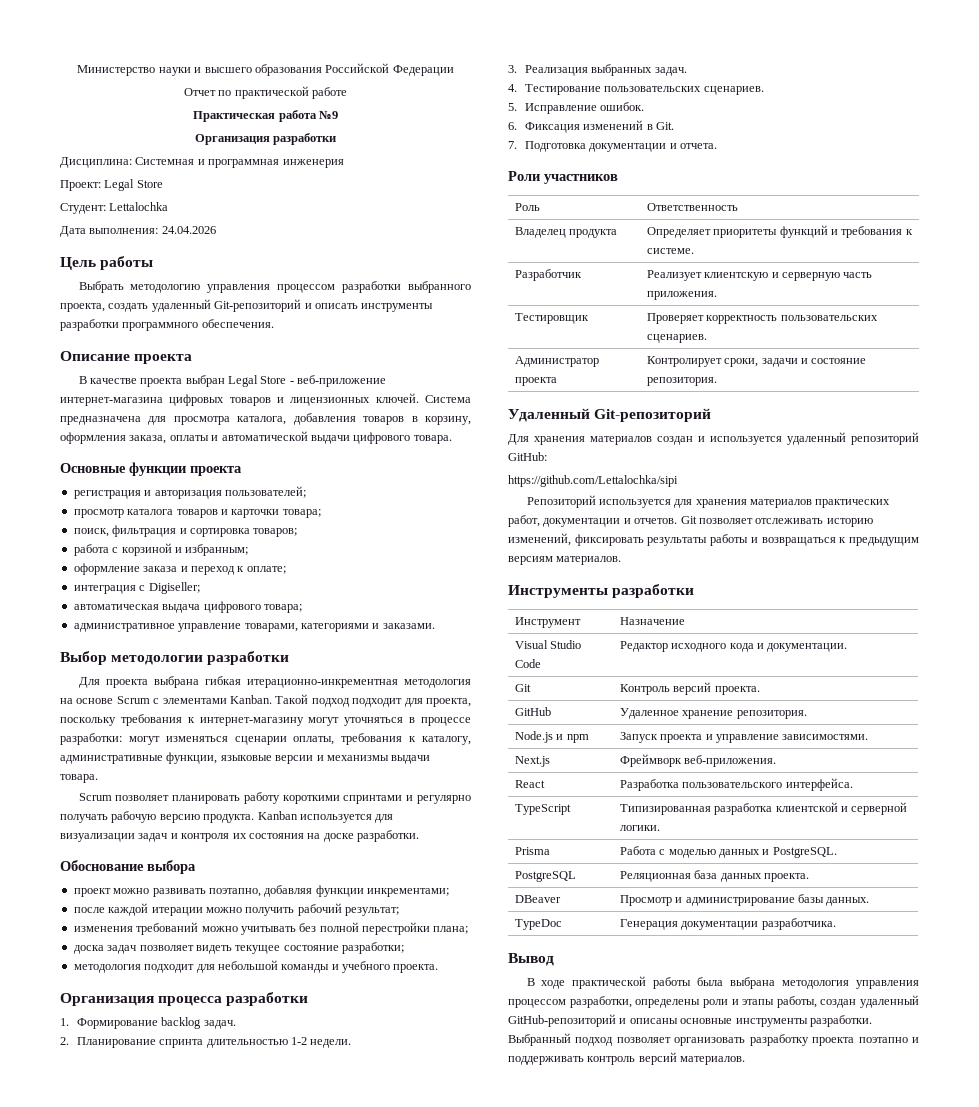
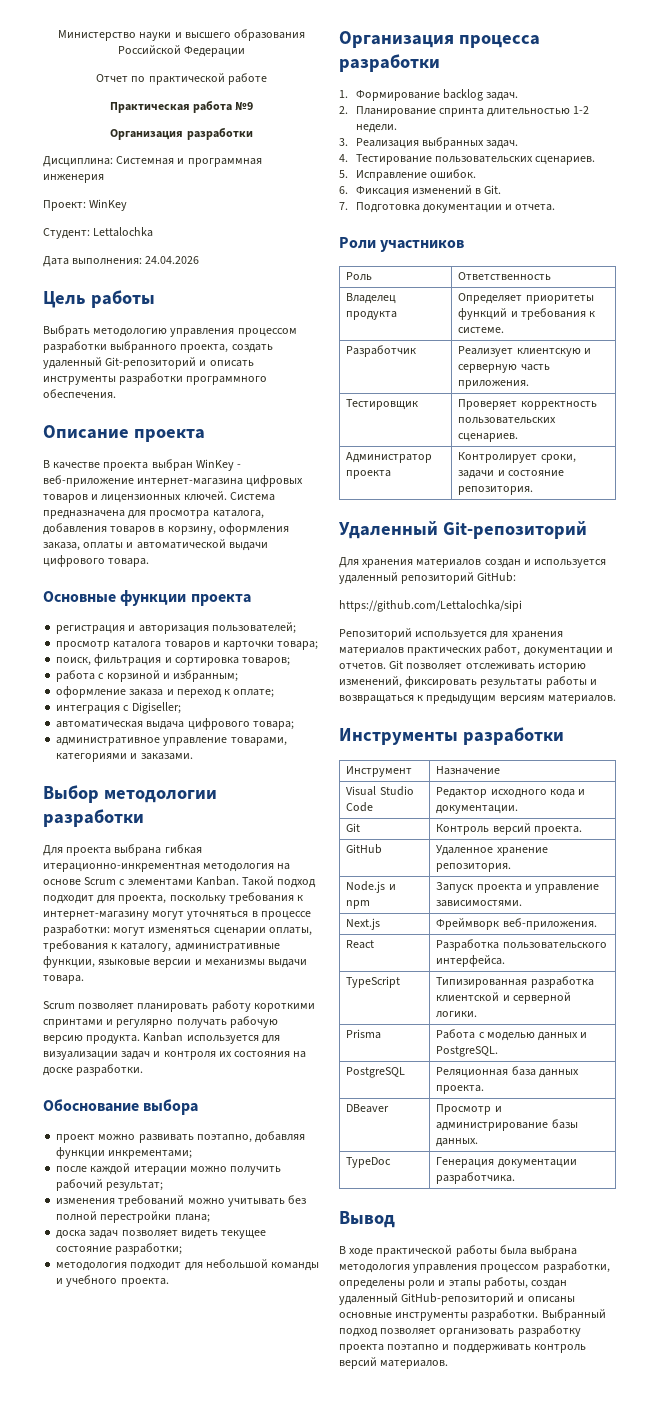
[104,179,163,191] Legal Store -> [89,199,128,211] WinKey
[228,375,287,387] Legal Store -> [195,459,234,471] WinKey

